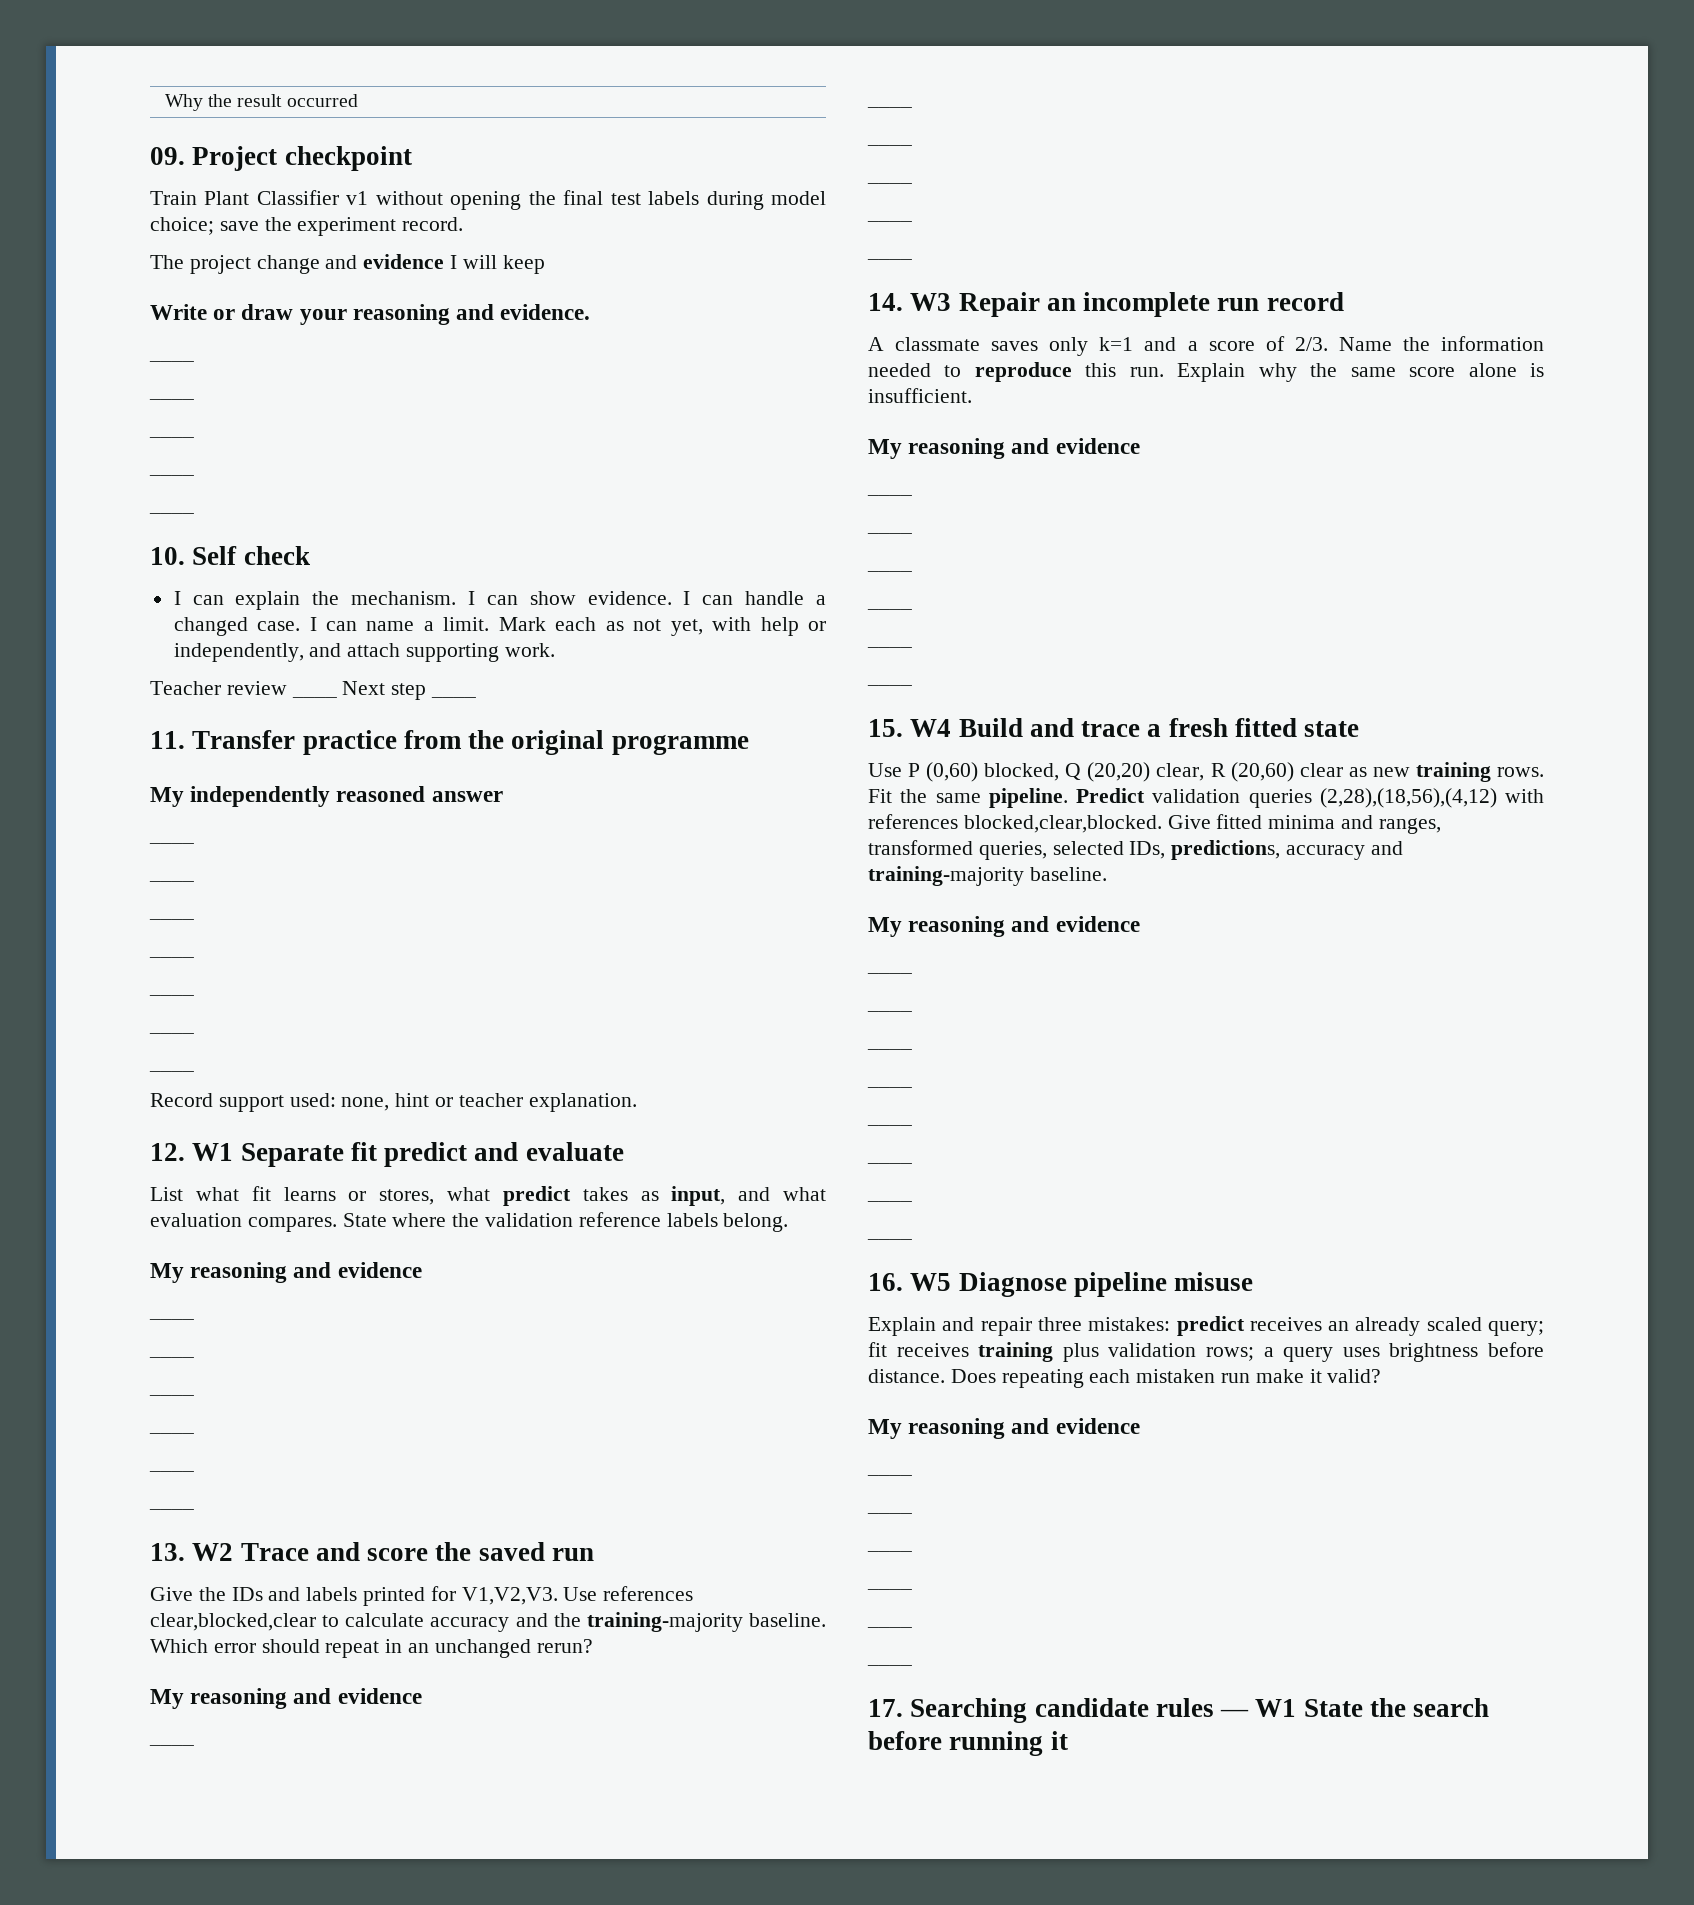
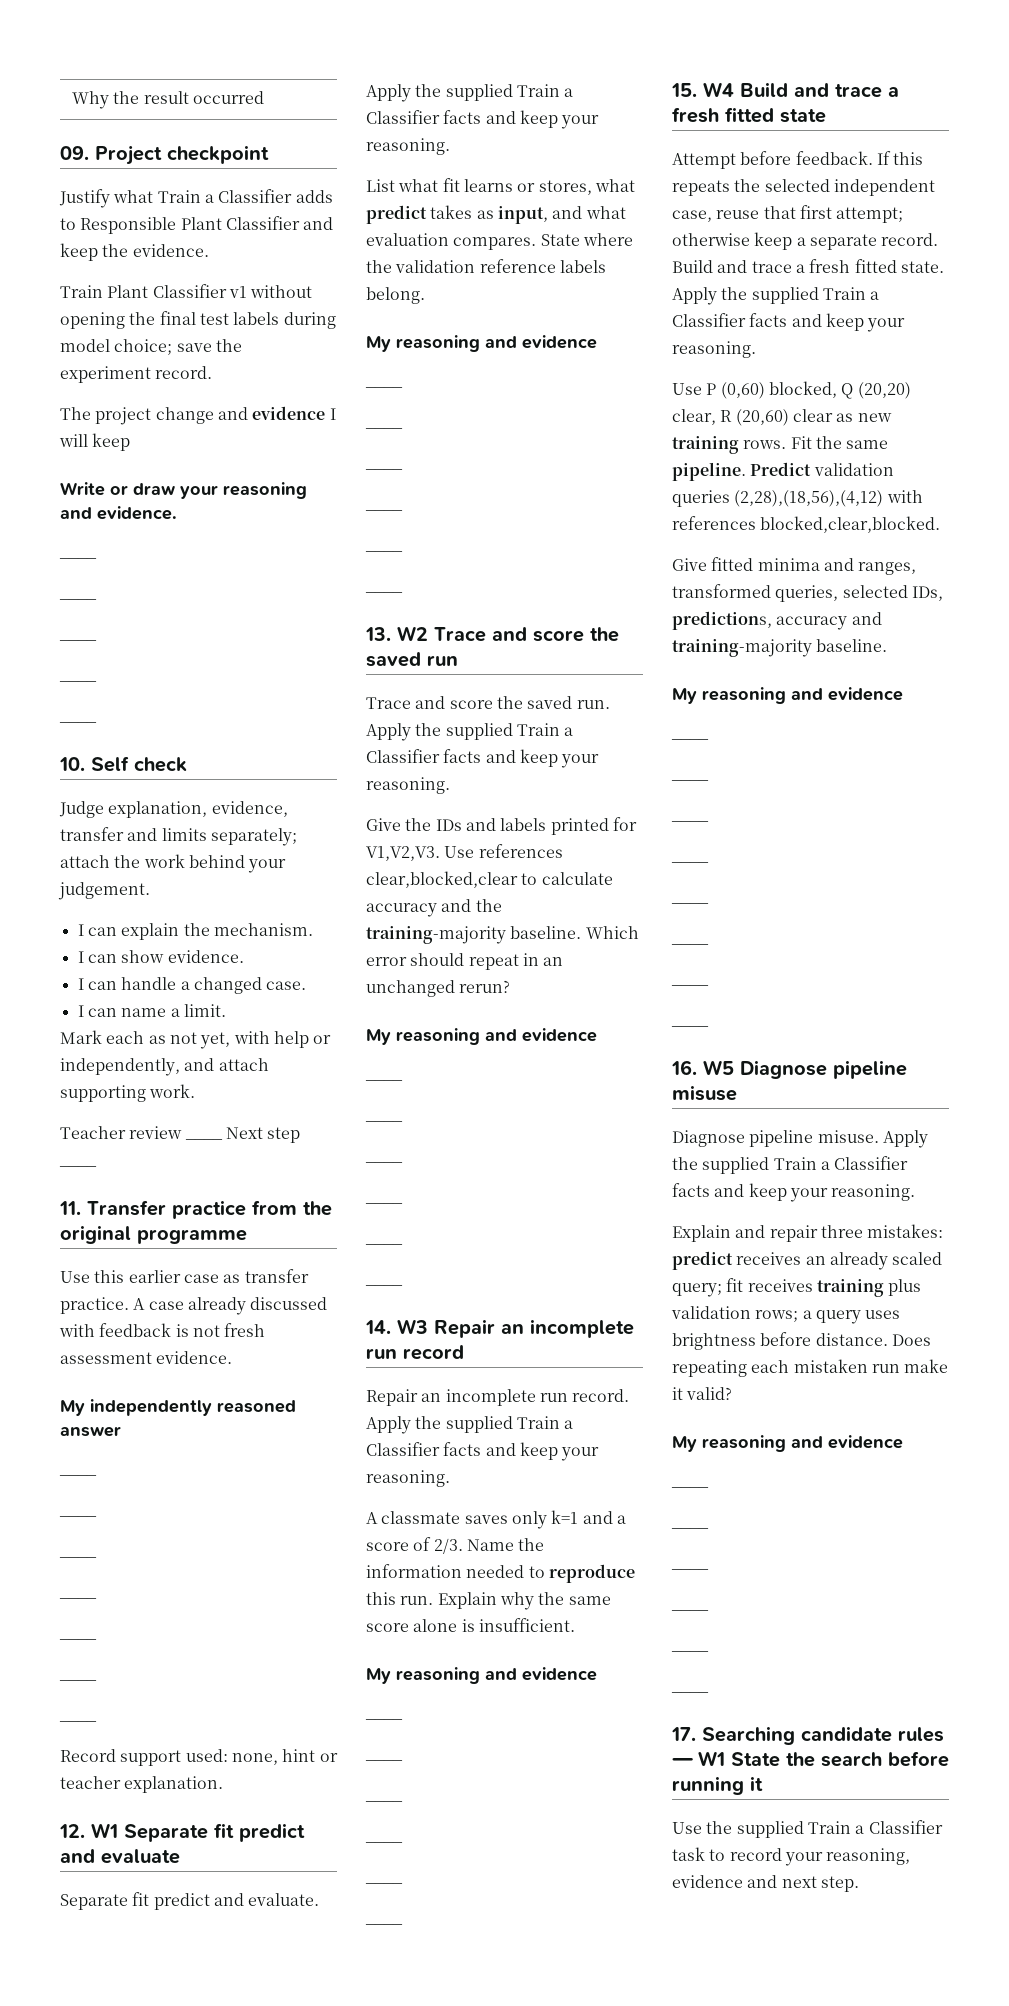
(412, 158) none -> [59,189,333,208] [60,216,334,234] [60,243,209,261] // Justify what Train a Classifier adds to Responsible Plant Classifier and keep the evidence.
(310, 555) none -> [59,801,288,818] [60,827,297,846] [60,854,287,873] [58,882,150,900] // Judge explanation, evidence, transfer and limits separately; attach the work behind your judgement.
(457, 598) none -> (313, 929) //
(672, 598) none -> (244, 956) //
(301, 626) none -> (307, 985) //
(490, 624) none -> (226, 1010) //
(749, 744) none -> [60,1269,309,1283] [60,1297,328,1315] [59,1323,266,1337] [60,1351,233,1364] // Use this earlier case as transfer practice. A case already discussed with feedback is not fresh assessment evidence.
(624, 1151) none -> [60,1892,320,1910] [366,84,574,102] [366,110,600,129] [366,138,450,155] // Separate fit predict and evaluate. Apply the supplied Train a Classifier facts and keep your reasoning.
(595, 1554) none -> [366,696,610,709] [366,723,574,741] [366,749,600,768] [366,777,450,794] // Trace and score the saved run. Apply the supplied Train a Classifier facts and keep your reasoning.
(1344, 301) none -> [366,1389,630,1406] [366,1416,574,1434] [366,1442,600,1461] [366,1470,450,1487] // Repair an incomplete run record. Apply the supplied Train a Classifier facts and keep your reasoning.
(1360, 729) none -> [672,151,924,169] [672,179,935,196] [672,205,904,223] [672,232,939,250] [672,259,944,273] [672,287,880,305] [672,313,906,332] [672,341,756,358] // Attempt before feedback. If this repeats the selected independent case, reuse that first attempt; otherwise keep a separate record. Build and trace a fresh fitted state. Apply the supplied Train a Classifier facts and keep your reasoning.
(1162, 824) none -> (941, 524) //
(1254, 1281) none -> [672,1130,928,1148] [672,1156,909,1174] [672,1183,916,1202] // Diagnose pipeline misuse. Apply the supplied Train a Classifier facts and keep your reasoning.
(1068, 1740) none -> [672,1820,943,1838] [672,1847,911,1866] [672,1875,859,1892] // Use the supplied Train a Classifier task to record your reasoning, evidence and next step.

